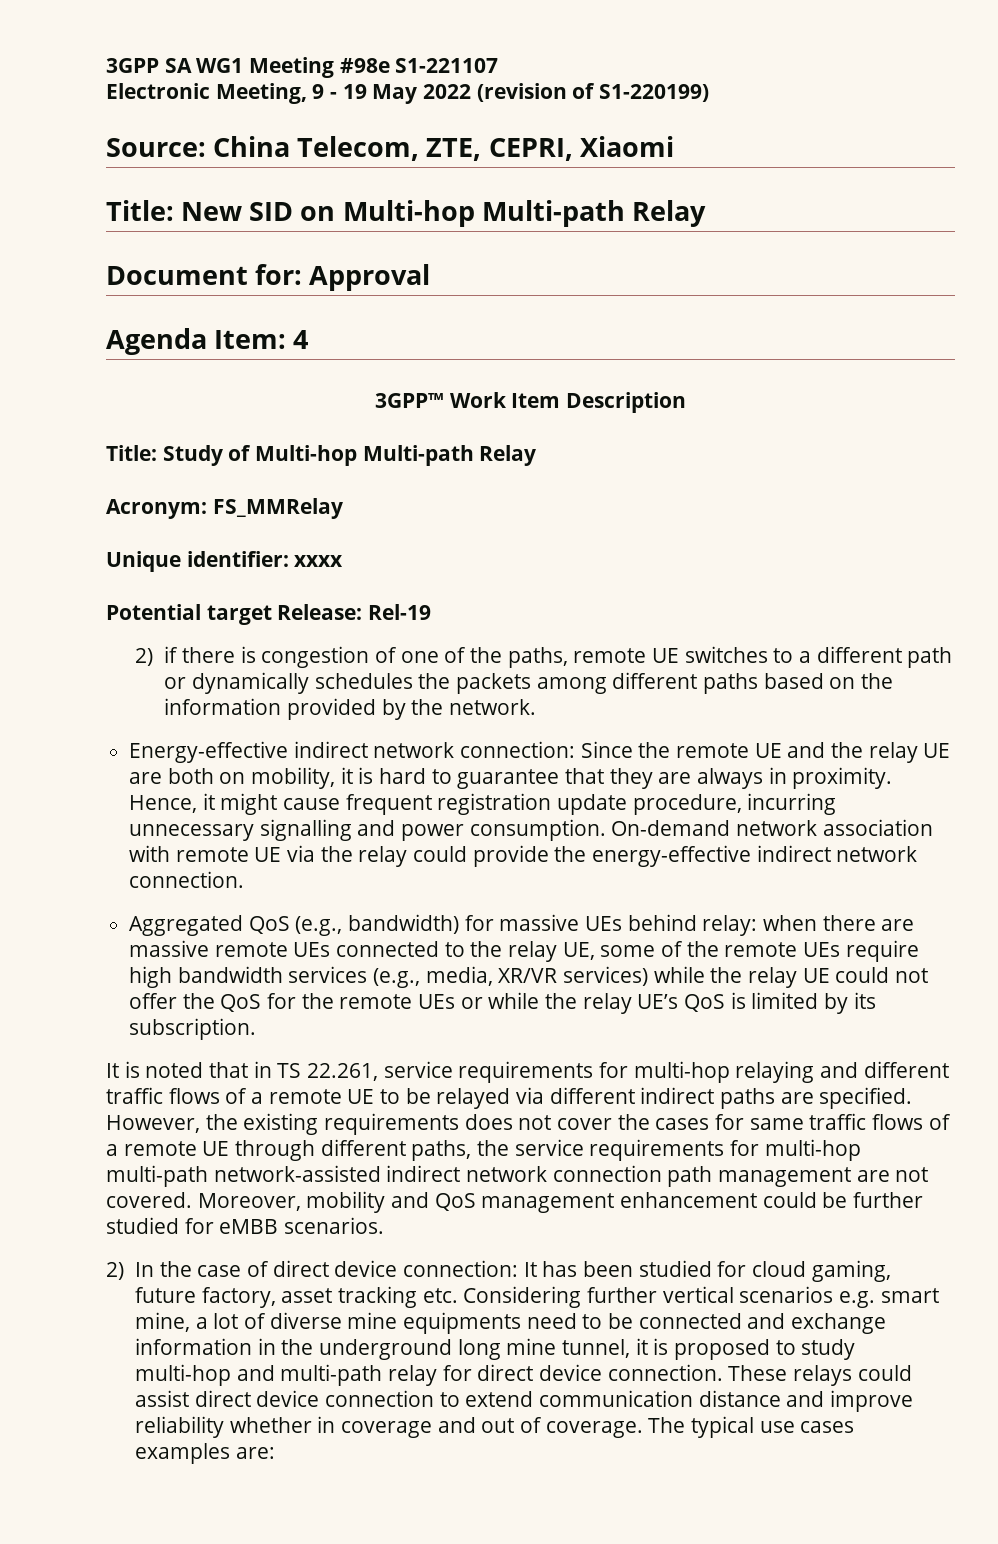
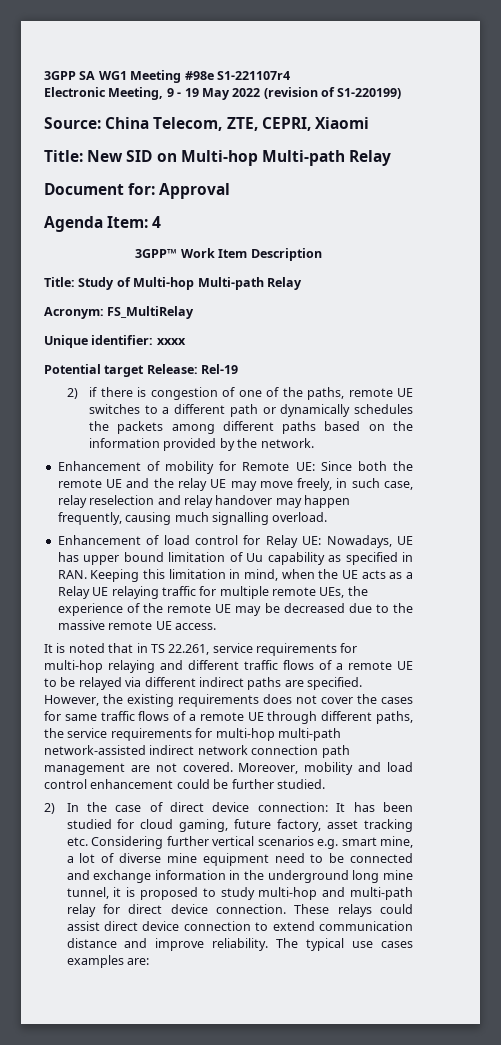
[395,58,499,73] S1-221107 -> [216,71,290,80] S1-221107r4
[212,498,343,519] FS_MMRelay -> [107,306,195,319] FS_MultiRelay
[129,741,633,763] Energy-effective indirect network connection: Since -> [57,461,387,474] Enhancement of mobility for Remote UE: Since both
[129,767,893,789] [129,793,837,815] [129,819,933,841] [129,845,918,867] [129,871,245,888] [129,914,915,936] [129,940,919,962] [129,966,929,988] [129,992,876,1014] [129,1018,257,1040] are both on mobility, it is hard to guarantee that they are always in proximity. Hence, it might cause frequent registration update procedure, incurring unnecessary signalling and power consumption. On-demand network association with remote UE via the relay could provide the energy-effective indirect network connection. // Aggregated QoS (e.g., bandwidth) for massive UEs behind relay: when there are massive remote UEs connected to the relay UE, some of the remote UEs require high bandwidth services (e.g., media, XR/VR services) while the relay UE could not offer the QoS for the remote UEs or while the relay UE’s QoS is limited by its subscription. -> [230,478,413,491] [57,495,350,508] [57,512,328,525] [57,535,413,548] [57,552,414,565] [57,569,414,582] [57,586,368,599] [57,603,413,616] [57,620,216,630] may move freely, in such case, relay reselection and relay handover may happen frequently, causing much signalling overload. // Enhancement of load control for Relay UE: Nowadays, UE has upper bound limitation of Uu capability as specified in RAN. Keeping this limitation in mind, when the UE acts as a Relay UE relaying traffic for multiple remote UEs, the experience of the remote UE may be decreased due to the massive remote UE access.
[434,1193,615,1213] QoS management -> [386,762,413,772] [44,779,87,789] load control
[106,1217,385,1234] studied for eMBB scenarios. -> [276,779,325,789] studied.
[403,1312,522,1334] equipments -> [202,853,269,866] equipment
[135,1416,643,1438] reliability whether in coverage and out of coverage. -> [212,938,269,951] reliability.

